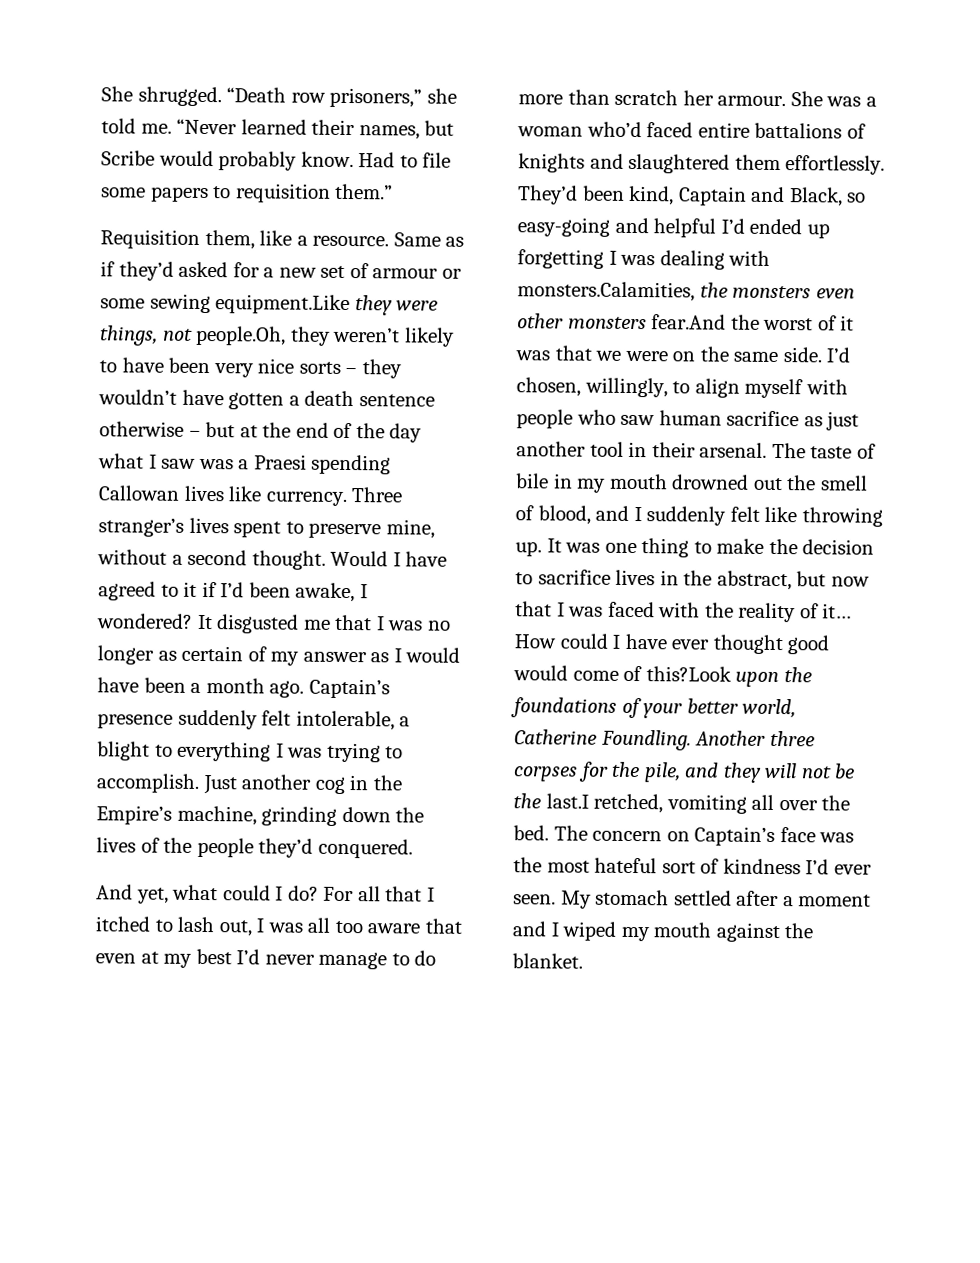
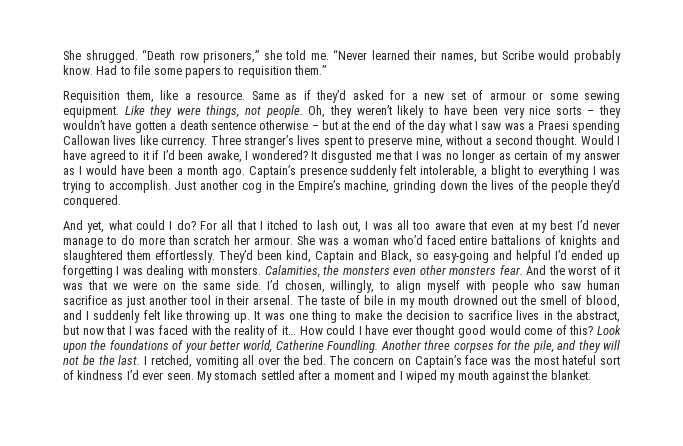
[215,294,351,315] equipment.Like -> [63,105,145,118] equipment. Like
[195,325,287,346] people.Oh, -> [265,105,326,118] people. Oh,
[517,281,695,302] monsters.Calamities, -> [211,265,320,278] monsters. Calamities,
[651,314,727,330] fear.And -> [499,265,547,275] fear. And
[645,666,732,682] this?Look -> [569,325,621,335] this? Look
[545,793,589,809] last.I -> [118,355,147,365] last. I

